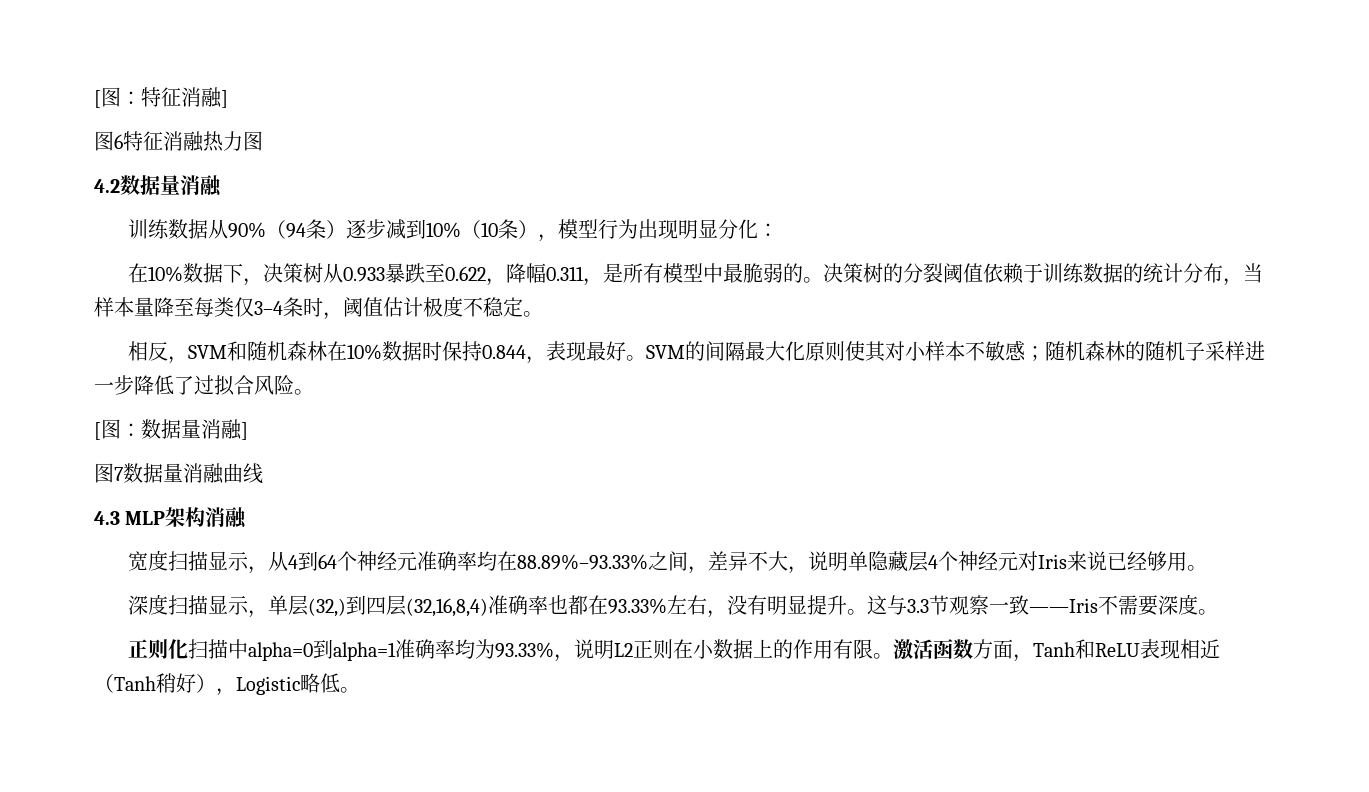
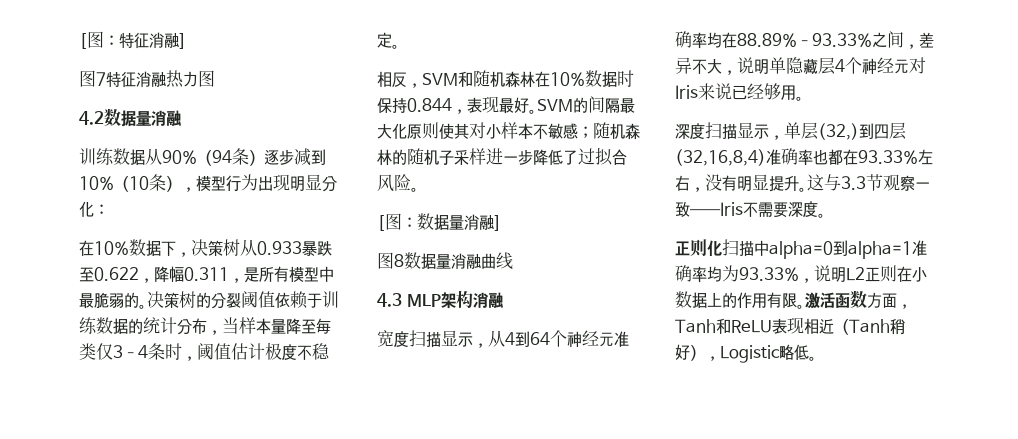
[114,134,123,149] 6 -> [96,72,106,86] 7
[114,467,123,481] 7 -> [394,254,404,267] 8

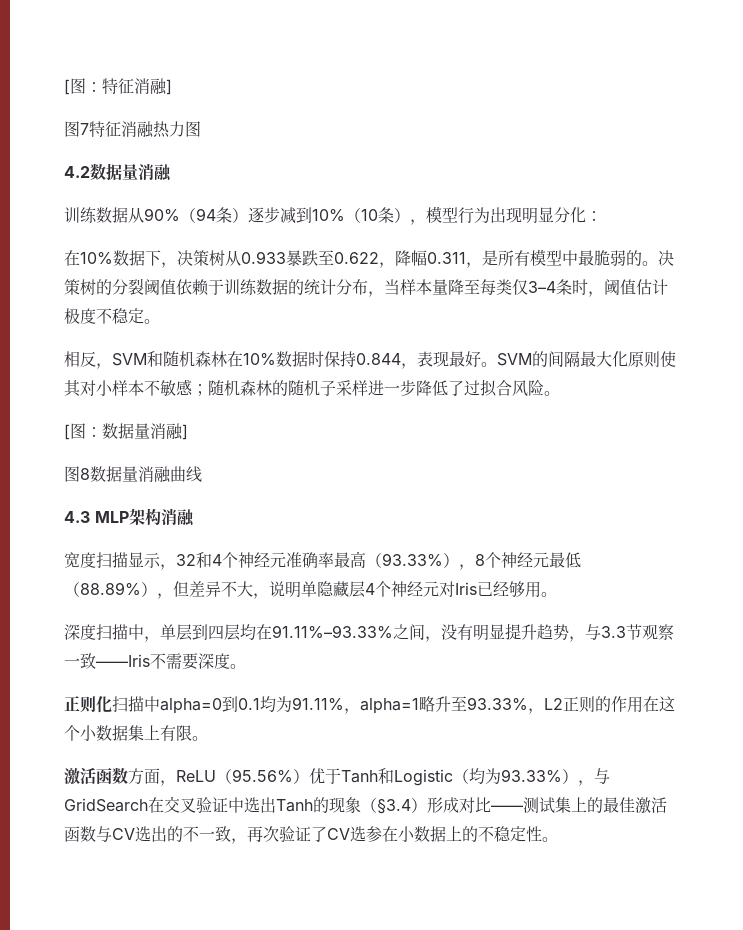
[488,330,550,347] 从4到64 -> [176,552,222,568] 32和4
[707,31,919,49] 均在88.89%–93.33%之间， -> [334,551,581,570] [64,581,189,599] 最高（93.33%），8个神经元最低（88.89%），但
[698,83,732,100] 来说 -> (477, 588) none
[737,122,906,140] [675,148,933,166] [675,175,690,191] 显示，单层(32,)到四层(32,16,8,4)准确率也都在93.33%左右 -> [128,624,425,642] 中，单层到四层均在91.11%–93.33%之间
[799,174,824,192] 。这 -> [537,624,585,642] 趋势，
[848,240,927,259] [675,265,927,283] [675,291,767,309] alpha=1准确率均为93.33%，说明L2正则在小数据上的作用 -> [238,696,675,714] [64,725,160,741] 0.1均为91.11%，alpha=1略升至93.33%，L2正则的作用在这个小数据集上
(805, 306) none -> (208, 738) //
[675,317,905,335] [675,344,809,363] Tanh和ReLU表现相近（Tanh稍好），Logistic略低 -> [176,768,610,786] [64,796,667,814] [64,826,542,844] ReLU（95.56%）优于Tanh和Logistic（均为93.33%），与GridSearch在交叉验证中选出Tanh的现象（§3.4）形成对比——测试集上的最佳激活函数与CV选出的不一致，再次验证了CV选参在小数据上的不稳定性

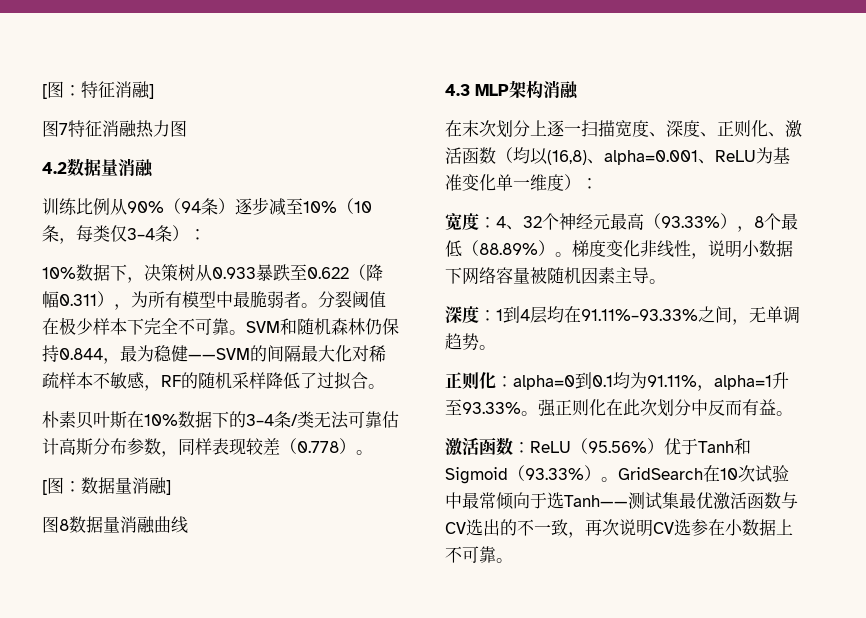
[96,207,128,223] 数据 -> [76,198,110,215] 比例
[296,207,312,223] 到 -> [286,198,303,214] 至
[394,206,602,225] [64,250,80,266] ），模型行为出现明显分化： // 在 -> [59,225,206,244] ，每类仅3–4条）： //
[379,262,395,268] ， -> [349,264,366,280] （
[466,250,498,268] ，是 -> [97,291,148,310] ），为
[626,250,674,266] [64,278,668,297] [64,308,160,324] [64,351,112,369] 的。决策树的分裂阈值依赖于训练数据的统计分布，当样本量降至每类仅3–4条时，阈值估计极度不稳定。 // 相反， -> [284,291,386,308] [42,317,246,335] 者。分裂阈值在极少样本下完全不可靠。
[227,351,676,369] [64,379,544,397] 在10%数据时保持0.844，表现最好。SVM的间隔最大化原则使其对小样本不敏感；随机森林的随机子采样进一步降低了过拟合风险 -> [365,318,399,335] [42,345,386,364] [42,371,385,391] [42,411,399,429] [42,438,356,457] 仍保持0.844，最为稳健——SVM的间隔最大化对稀疏样本不敏感，RF的随机采样降低了过拟合。 // 朴素贝叶斯在10%数据下的3–4条/类无法可靠估计高斯分布参数，同样表现较差（0.778）
[64,552,334,570] 宽度扫描显示，32和4个神经元准确率 -> [445,120,802,138] [445,147,790,165] [445,174,598,191] [445,213,610,231] 在末次划分上逐一扫描宽度、深度、正则化、激活函数（均以(16,8)、alpha=0.001、ReLU为基准变化单一维度）： // 宽度：4、32个神经元
[501,552,549,568] 神经元 -> (781, 221) none
[157,581,557,599] [64,623,674,642] [64,653,230,670] ，但差异不大，说明单隐藏层4个神经元对Iris已经够用。 // 深度扫描中，单层到四层均在91.11%–93.33%之间，没有明显提升趋势，与3.3节观察一致——Iris不需要深度 -> [555,240,793,259] [445,267,666,285] [445,306,800,325] [445,333,479,350] 。梯度变化非线性，说明小数据下网络容量被随机因素主导。 // 深度：1到4层均在91.11%–93.33%之间，无单调趋势
[112,696,160,712] 扫描中 -> [496,376,513,387] ：
[419,696,435,712] 略 -> (772, 382) none
[528,696,675,714] [64,725,192,741] ，L2正则的作用在这个小数据集上有限 -> [521,399,776,417] 。强正则化在此次划分中反而有益
[128,768,176,786] 方面， -> [513,442,530,453] ：
[394,768,610,786] [64,796,635,814] Logistic（均为93.33%），与GridSearch在交叉验证中选出Tanh的现象（§3.4）形成对比——测试集上的最佳 -> [445,465,789,484] [445,492,713,510] Sigmoid（93.33%）。GridSearch在10次试验中最常倾向于选Tanh——测试集最优
[279,826,327,842] 验证了 -> [619,519,653,537] 说明
[462,826,542,842] 的不稳定性 -> [445,546,496,563] 不可靠

